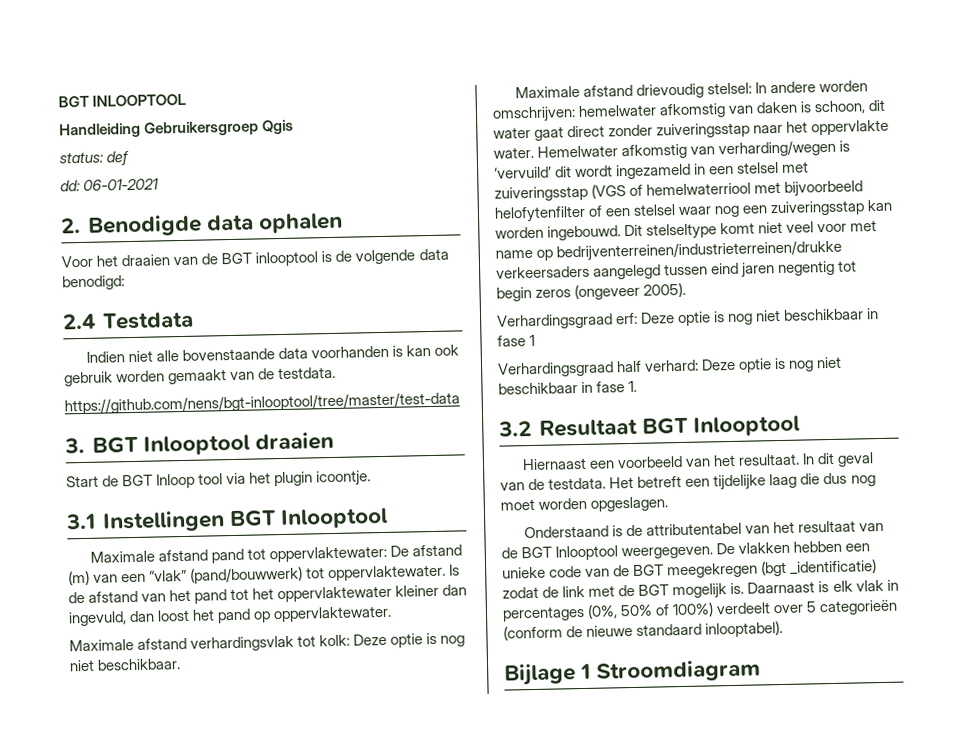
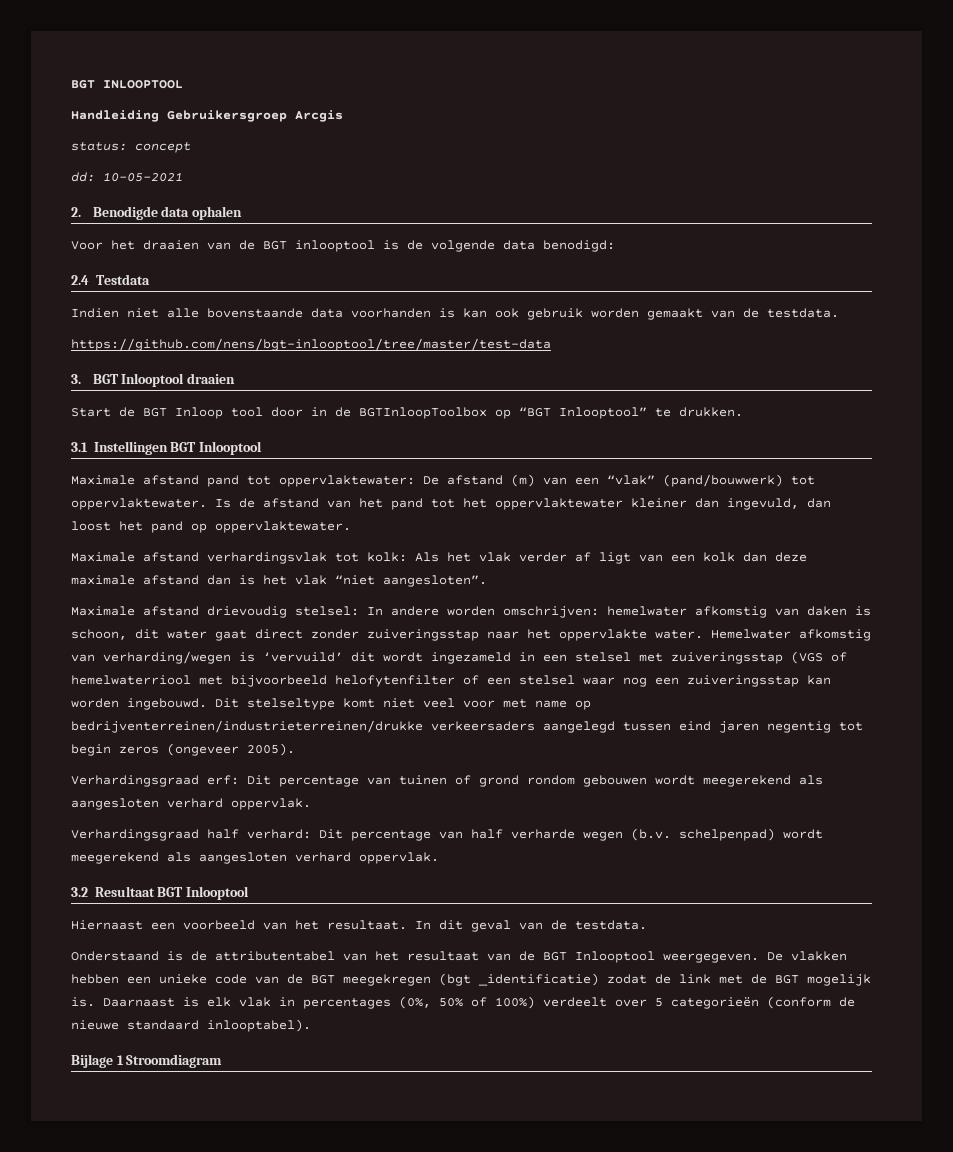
[262,119,295,135] Qgis -> [295,110,343,122] Arcgis
[106,150,130,166] def -> [135,142,191,153] concept
[83,178,160,191] 06-01-2021 -> [103,172,183,182] 10-05-2021
[226,470,372,487] via het plugin icoontje. -> [271,407,743,419] door in de BGTInloopToolbox op “BGT Inlooptool” te drukken.
[353,632,466,648] [69,658,182,672] Deze optie is nog niet beschikbaar. -> [415,552,807,564] [71,575,487,587] Als het vlak verder af ligt van een kolk dan deze maximale afstand dan is het vlak “niet aangesloten”.
[640,307,880,327] [497,334,536,347] [497,356,843,378] [498,380,638,395] Deze optie is nog niet beschikbaar in fase 1 // Verhardingsgraad half verhard: Deze optie is nog niet beschikbaar in fase 1. -> [247,775,823,787] [71,798,311,810] [71,828,823,841] [71,852,439,864] Dit percentage van tuinen of grond rondom gebouwen wordt meegerekend als aangesloten verhard oppervlak. // Verhardingsgraad half verhard: Dit percentage van half verharde wegen (b.v. schelpenpad) wordt meegerekend als aangesloten verhard oppervlak.
[609,472,876,491] [500,496,669,512] Het betreft een tijdelijke laag die dus nog moet worden opgeslagen. -> (647, 925) none

